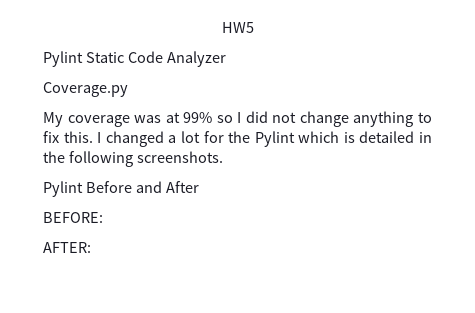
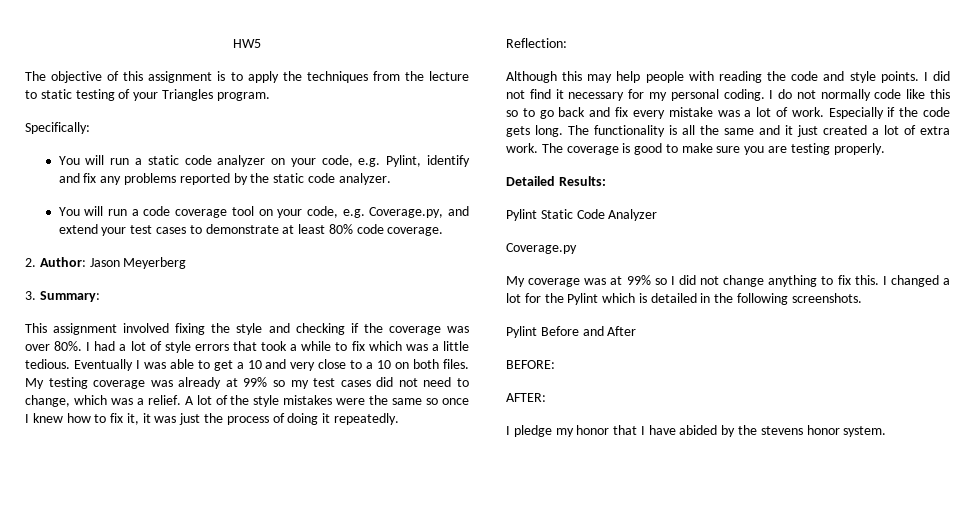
(254, 27) none -> [25,71,469,83] [25,89,270,101] [25,122,90,134] [58,155,471,167] [58,173,391,185] [58,206,469,218] [58,224,444,236] [25,257,187,269] [25,291,100,302] [25,323,469,335] [25,341,469,353] [25,359,469,371] [25,377,469,389] [25,395,470,407] [25,413,399,425] [506,38,567,48] [506,71,950,83] [506,89,950,101] [506,107,950,119] [506,125,950,137] [506,143,885,155] [506,176,606,186] // The objective of this assignment is to apply the techniques from the lecture to static testing of your Triangles program. // Specifically: // You will run a static code analyzer on your code, e.g. Pylint, identify and fix any problems reported by the static code analyzer. // You will run a code coverage tool on your code, e.g. Coverage.py, and extend your test cases to demonstrate at least 80% code coverage. // 2. Author: Jason Meyerberg // 3. Summary: // This assignment involved fixing the style and checking if the coverage was over 80%. I had a lot of style errors that took a while to fix which was a little tedious. Eventually I was able to get a 10 and very close to a 10 on both files. My testing coverage was already at 99% so my test cases did not need to change, which was a relief. A lot of the style mistakes were the same so once I knew how to fix it, it was just the process of doing it repeatedly. // Reflection: // Although this may help people with reading the code and style points. I did not find it necessary for my personal coding. I do not normally code like this so to go back and fix every mistake was a lot of work. Especially if the code gets long. The functionality is all the same and it just created a lot of extra work. The coverage is good to make sure you are testing properly. // Detailed Results:
(91, 247) none -> [506,425,887,437] // I pledge my honor that I have abided by the stevens honor system.

